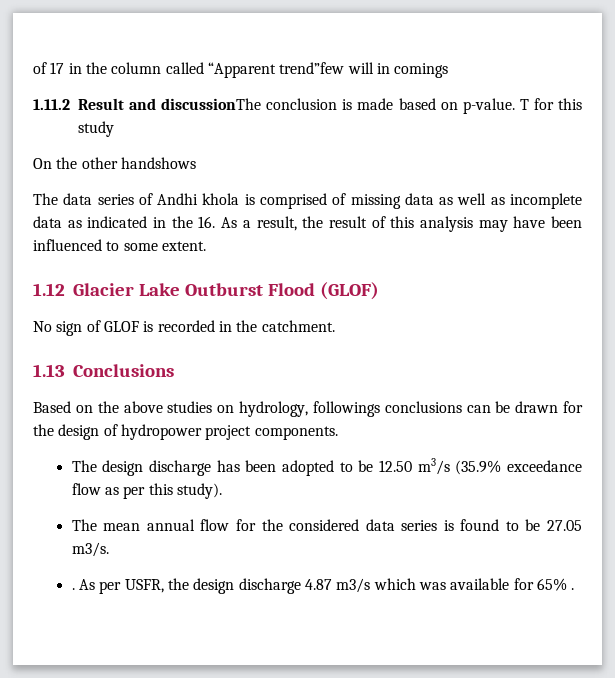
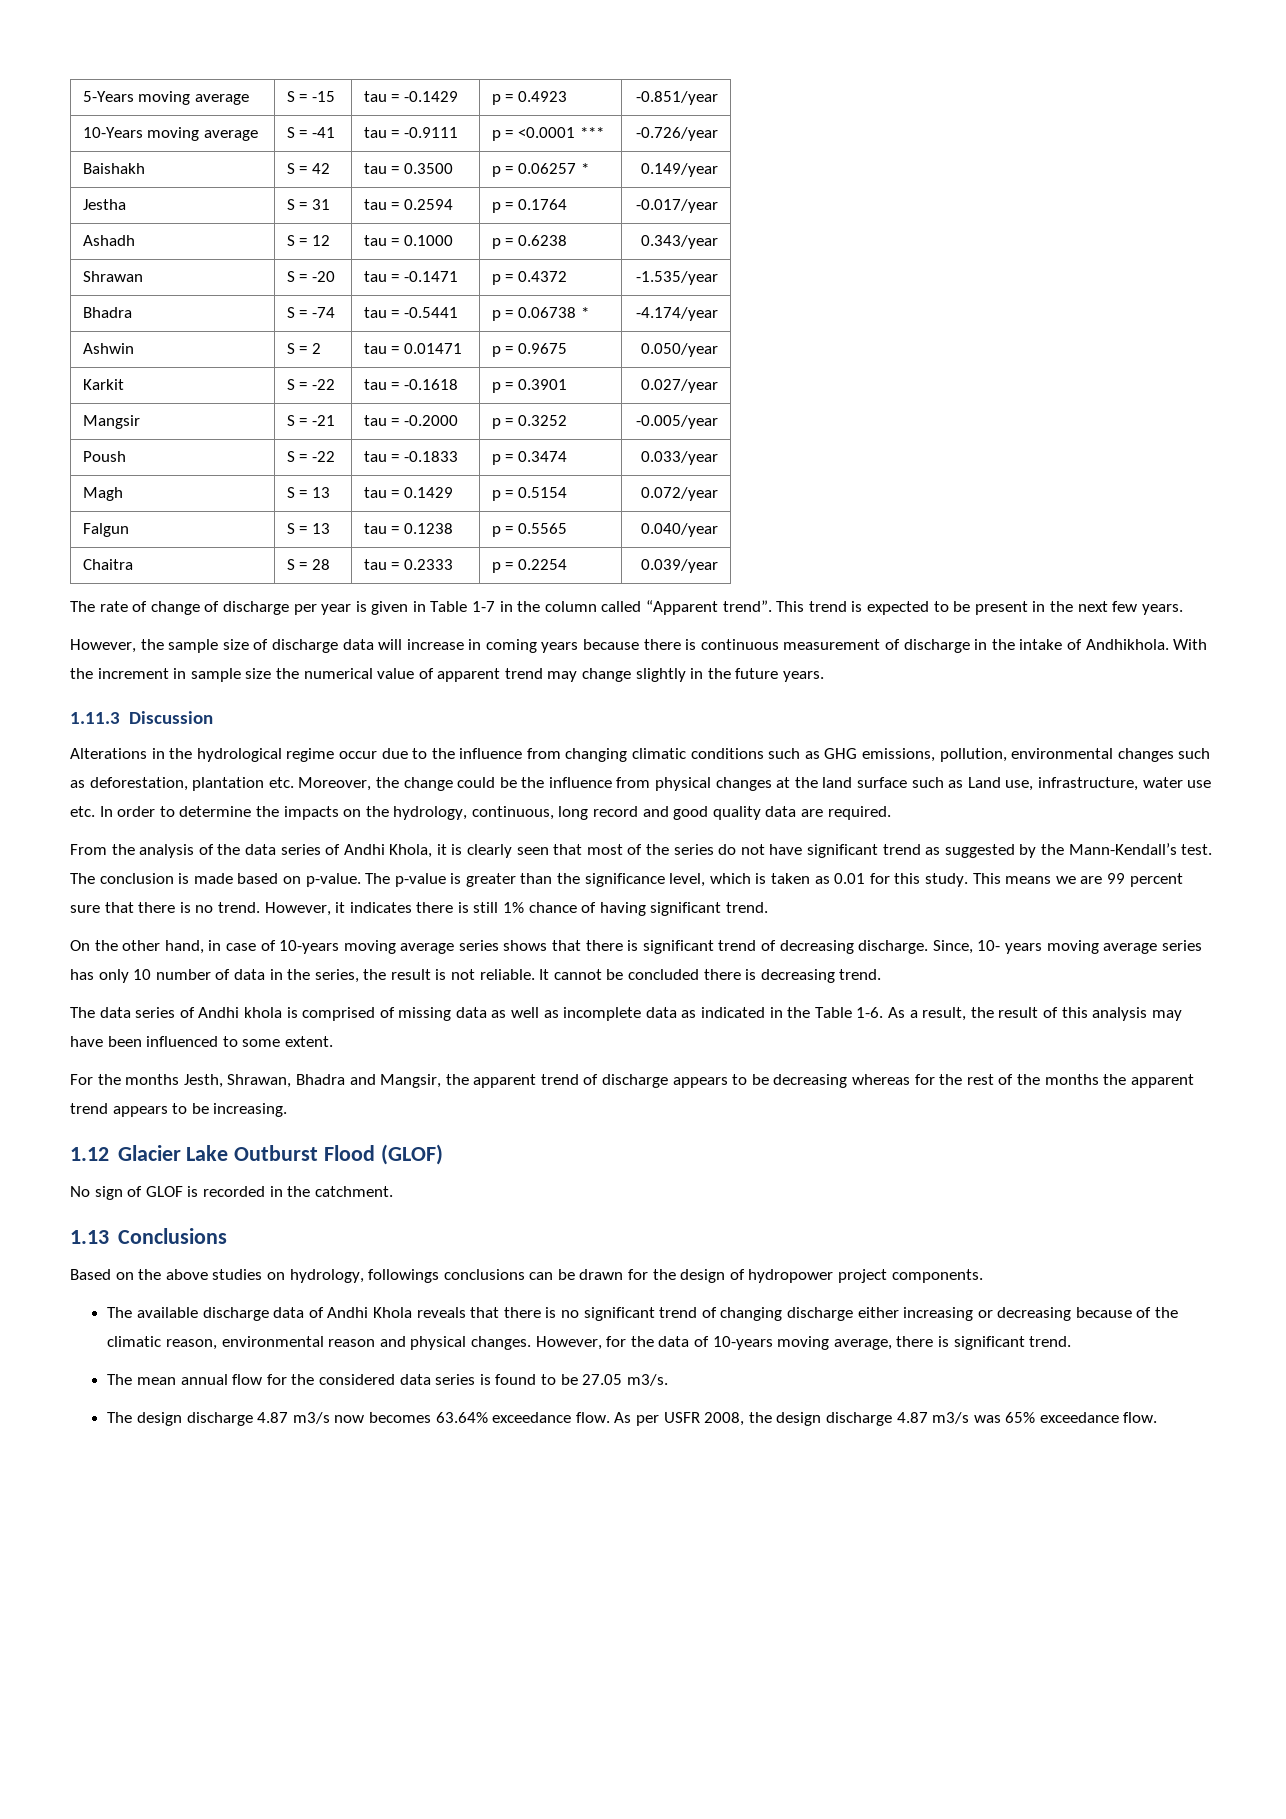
[33,62,65,74] of 17 -> [82,91,249,105] [286,91,335,102] [363,91,458,102] [491,91,567,105] [636,91,719,105] [82,127,258,141] [286,127,335,138] [363,127,458,138] [491,127,604,141] [636,127,719,141] [82,163,145,174] [286,163,330,174] [363,163,453,174] [491,163,589,177] [641,163,719,177] [82,199,126,210] [286,199,330,210] [363,199,453,210] [491,199,567,213] [636,199,719,213] [82,235,135,246] [286,235,330,246] [363,235,453,246] [491,235,567,249] [641,235,719,249] [82,271,143,282] [286,271,335,282] [363,271,458,282] [491,271,567,285] [636,271,719,285] [82,307,132,318] [286,307,335,318] [363,307,458,318] [491,307,589,321] [636,307,719,321] [82,343,134,354] [286,343,321,354] [363,343,462,354] [491,343,567,357] [641,343,719,357] [82,379,124,390] [286,379,335,390] [363,379,458,390] [491,379,567,393] [641,379,719,393] [82,415,140,429] [286,415,335,426] [363,415,458,426] [491,415,567,429] [636,415,719,429] [82,451,126,462] [286,451,335,462] [363,451,458,462] [491,451,567,465] [641,451,719,465] [82,487,123,501] [286,487,330,498] [363,487,453,498] [491,487,567,501] [641,487,719,501] [82,523,129,537] [286,523,330,534] [363,523,453,534] [491,523,567,537] [641,523,719,537] [82,559,133,570] [286,559,330,570] [363,559,453,570] [491,559,567,573] [641,559,719,573] [70,601,496,615] 5-Years moving average | S = -15 | tau = -0.1429 | p = 0.4923 | -0.851/year // 10-Years moving average | S = -41 | tau = -0.9111 | p = <0.0001 *** | -0.726/year // Baishakh | S = 42 | tau = 0.3500 | p = 0.06257 * | 0.149/year // Jestha | S = 31 | tau = 0.2594 | p = 0.1764 | -0.017/year // Ashadh | S = 12 | tau = 0.1000 | p = 0.6238 | 0.343/year // Shrawan | S = -20 | tau = -0.1471 | p = 0.4372 | -1.535/year // Bhadra | S = -74 | tau = -0.5441 | p = 0.06738 * | -4.174/year // Ashwin | S = 2 | tau = 0.01471 | p = 0.9675 | 0.050/year // Karkit | S = -22 | tau = -0.1618 | p = 0.3901 | 0.027/year // Mangsir | S = -21 | tau = -0.2000 | p = 0.3252 | -0.005/year // Poush | S = -22 | tau = -0.1833 | p = 0.3474 | 0.033/year // Magh | S = 13 | tau = 0.1429 | p = 0.5154 | 0.072/year // Falgun | S = 13 | tau = 0.1238 | p = 0.5565 | 0.040/year // Chaitra | S = 28 | tau = 0.2333 | p = 0.2254 | 0.039/year // The rate of change of discharge per year is given in Table 1-7
[279,62,449,78] [33,98,262,110] trend”few will in comings // 1.11.2 Result and discussionThe -> [722,600,1183,615] [70,639,1208,653] [70,668,825,682] [70,711,213,724] [70,748,1211,762] [70,777,1212,791] [70,806,891,820] [70,843,1213,858] [70,873,95,884] trend”. This trend is expected to be present in the next few years. // However, the sample size of discharge data will increase in coming years because there is continuous measurement of discharge in the intake of Andhikhola. With the increment in sample size the numerical value of apparent trend may change slightly in the future years. // 1.11.3 Discussion // Alterations in the hydrological regime occur due to the influence from changing climatic conditions such as GHG emissions, pollution, environmental changes such as deforestation, plantation etc. Moreover, the change could be the influence from physical changes at the land surface such as Land use, infrastructure, water use etc. In order to determine the impacts on the hydrology, continuous, long record and good quality data are required. // From the analysis of the data series of Andhi Khola, it is clearly seen that most of the series do not have significant trend as suggested by the Mann-Kendall’s test. The
[519,98,582,110] [78,121,114,137] [33,157,196,169] T for this study // On the other handshows -> [365,873,1183,887] [70,902,769,916] [70,940,1202,954] [70,969,882,983] The p-value is greater than the significance level, which is taken as 0.01 for this study. This means we are 99 percent sure that there is no trend. However, it indicates there is still 1% chance of having significant trend. // On the other hand, in case of 10-years moving average series shows that there is significant trend of decreasing discharge. Since, 10- years moving average series has only 10 number of data in the series, the result is not reliable. It cannot be concluded there is decreasing trend.
[198,216,216,228] 16. -> [814,1007,884,1018] Table 1-6.
(206, 246) none -> [70,1074,1194,1088] [70,1103,288,1117] // For the months Jesth, Shrawan, Bhadra and Mangsir, the apparent trend of discharge appears to be decreasing whereas for the rest of the months the apparent trend appears to be increasing.
[102,458,582,476] [71,483,223,499] design discharge has been adopted to be 12.50 m3/s (35.9% exceedance flow as per this study). -> [137,1307,1179,1321] [107,1336,1072,1350] available discharge data of Andhi Khola reveals that there is no significant trend of changing discharge either increasing or decreasing because of the climatic reason, environmental reason and physical changes. However, for the data of 10-years moving average, there is significant trend.
[71,579,164,594] . As per USFR, -> [107,1412,745,1426] The design discharge 4.87 m3/s now becomes 63.64% exceedance flow. As per USFR 2008,
[373,578,575,591] which was available for 65% . -> [973,1412,1158,1423] was 65% exceedance flow.

